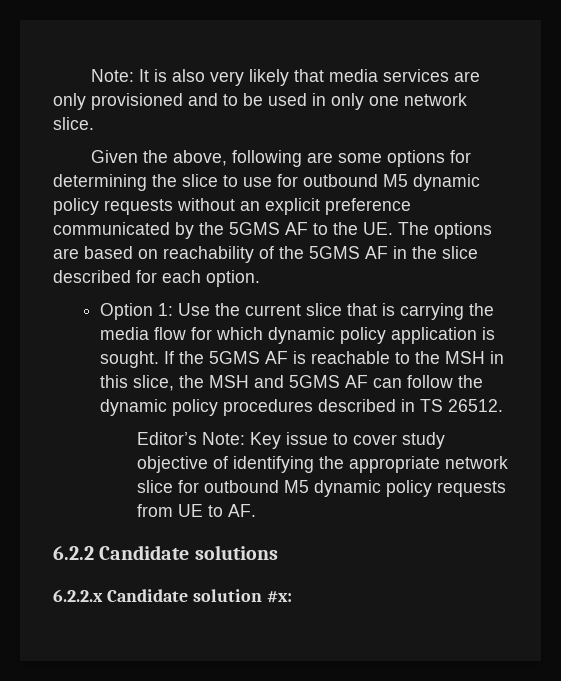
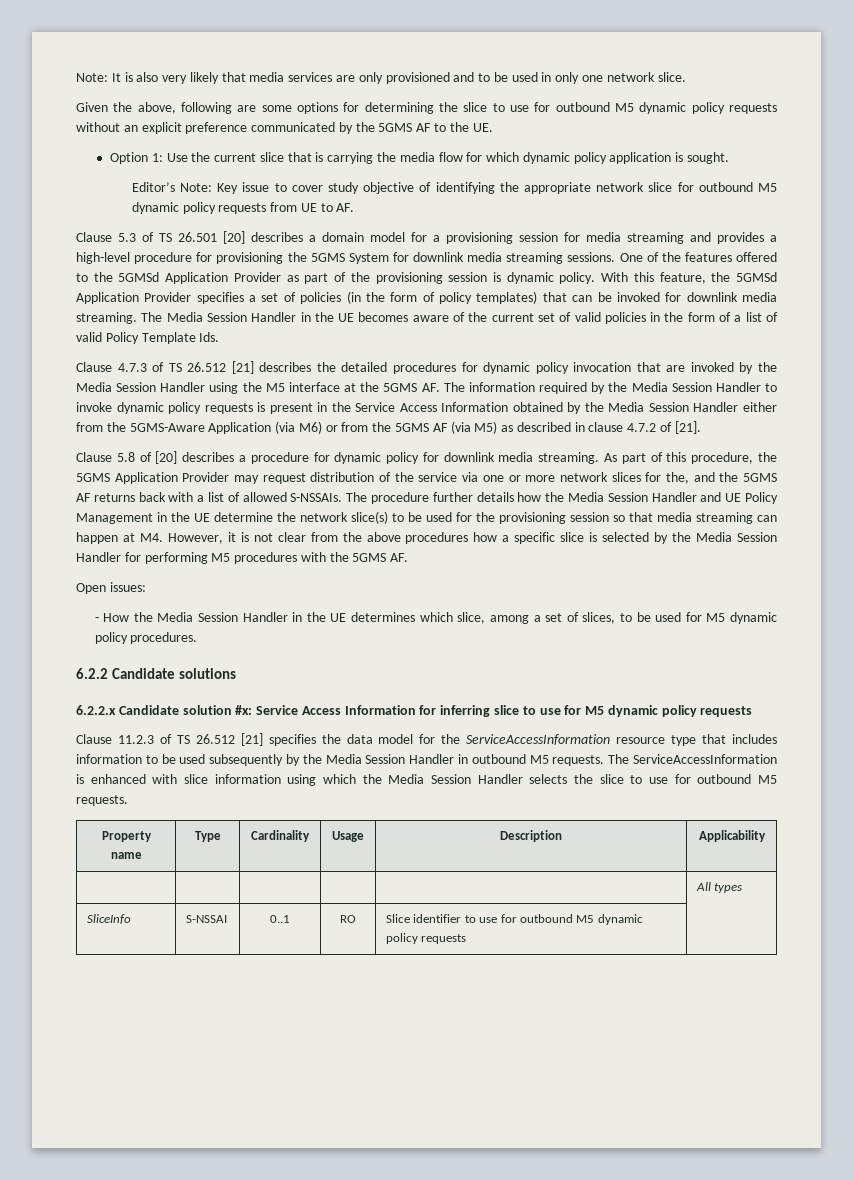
[398,222,492,239] [53,246,478,263] [53,270,260,287] The options are based on reachability of the 5GMS AF in the slice described for each option. -> (493, 127) none
[164,351,505,364] [100,375,484,391] [100,399,504,416] If the 5GMS AF is reachable to the MSH in this slice, the MSH and 5GMS AF can follow the dynamic policy procedures described in TS 26512. -> (730, 158) none
(256, 510) none -> [76,231,777,244] [76,252,777,264] [76,272,777,284] [76,291,777,304] [76,312,779,324] [76,332,220,344] [76,361,777,374] [76,382,777,394] [76,402,777,414] [76,421,701,434] [76,451,777,464] [76,472,778,484] [76,492,778,504] [76,511,777,524] [76,532,778,544] [76,552,409,564] [76,582,146,594] [94,612,778,624] [94,632,198,644] // Clause 5.3 of TS 26.501 [20] describes a domain model for a provisioning session for media streaming and provides a high-level procedure for provisioning the 5GMS System for downlink media streaming sessions. One of the features offered to the 5GMSd Application Provider as part of the provisioning session is dynamic policy. With this feature, the 5GMSd Application Provider specifies a set of policies (in the form of policy templates) that can be invoked for downlink media streaming. The Media Session Handler in the UE becomes aware of the current set of valid policies in the form of a list of valid Policy Template Ids. // Clause 4.7.3 of TS 26.512 [21] describes the detailed procedures for dynamic policy invocation that are invoked by the Media Session Handler using the M5 interface at the 5GMS AF. The information required by the Media Session Handler to invoke dynamic policy requests is present in the Service Access Information obtained by the Media Session Handler either from the 5GMS-Aware Application (via M6) or from the 5GMS AF (via M5) as described in clause 4.7.2 of [21]. // Clause 5.8 of [20] describes a procedure for dynamic policy for downlink media streaming. As part of this procedure, the 5GMS Application Provider may request distribution of the service via one or more network slices for the, and the 5GMS AF returns back with a list of allowed S-NSSAIs. The procedure further details how the Media Session Handler and UE Policy Management in the UE determine the network slice(s) to be used for the provisioning session so that media streaming can happen at M4. However, it is not clear from the above procedures how a specific slice is selected by the Media Session Handler for performing M5 procedures with the 5GMS AF. // Open issues: // - How the Media Session Handler in the UE determines which slice, among a set of slices, to be used for M5 dynamic policy procedures.
(292, 597) none -> [256,705,753,717] [76,733,777,746] [76,754,777,766] [76,774,777,786] [76,795,128,806] [101,831,152,842] [110,852,142,859] [194,831,221,842] [251,830,310,842] [332,831,364,842] [500,830,562,842] [698,830,766,842] [696,882,743,893] [87,914,132,924] [186,915,228,923] [270,915,290,923] [340,915,356,923] [386,914,643,925] [386,933,467,944] Service Access Information for inferring slice to use for M5 dynamic policy requests // Clause 11.2.3 of TS 26.512 [21] specifies the data model for the ServiceAccessInformation resource type that includes information to be used subsequently by the Media Session Handler in outbound M5 requests. The ServiceAccessInformation is enhanced with slice information using which the Media Session Handler selects the slice to use for outbound M5 requests. // Property name | Type | Cardinality | Usage | Description | Applicability // | | | | | All types // SliceInfo | S-NSSAI | 0..1 | RO | Slice identifier to use for outbound M5 dynamic policy requests |

